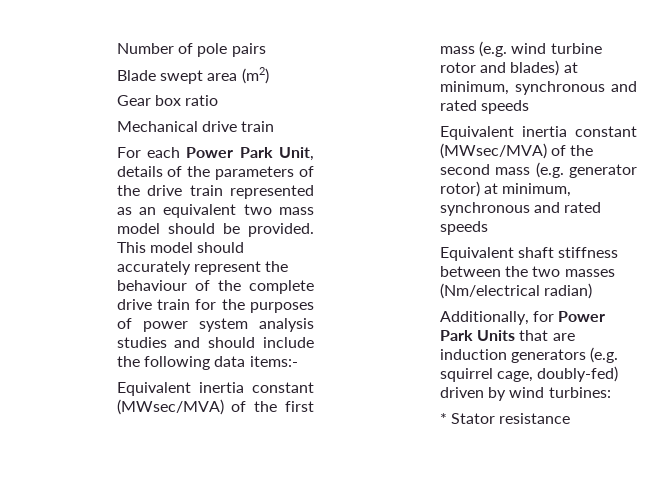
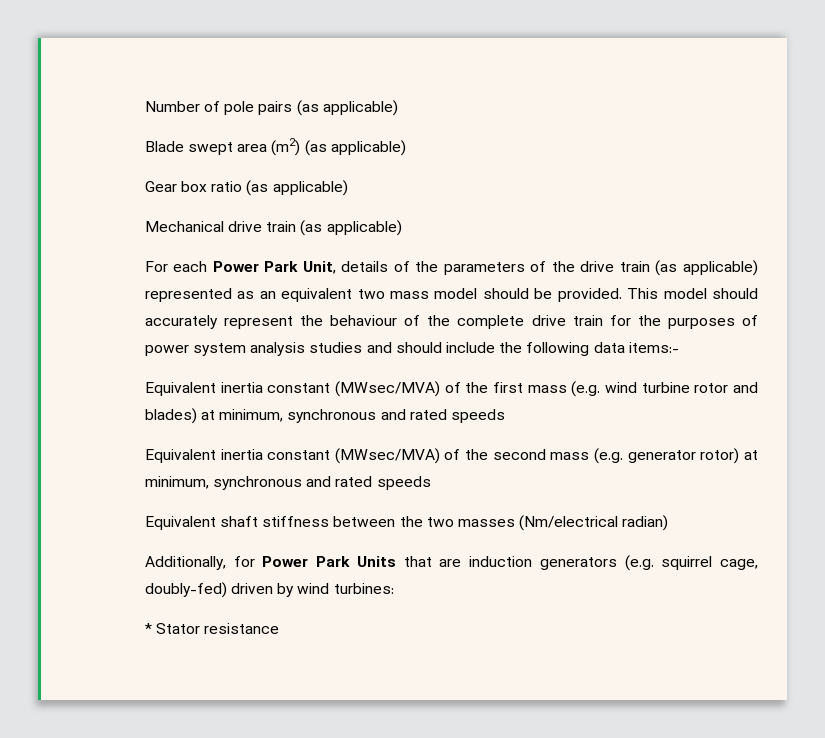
(266, 50) none -> [296,100,398,116] (as applicable)
(269, 75) none -> [304,140,406,156] (as applicable)
(219, 100) none -> [246,180,348,196] (as applicable)
(275, 126) none -> [300,220,402,236] (as applicable)
(223, 190) none -> [655,260,758,276] (as applicable)

